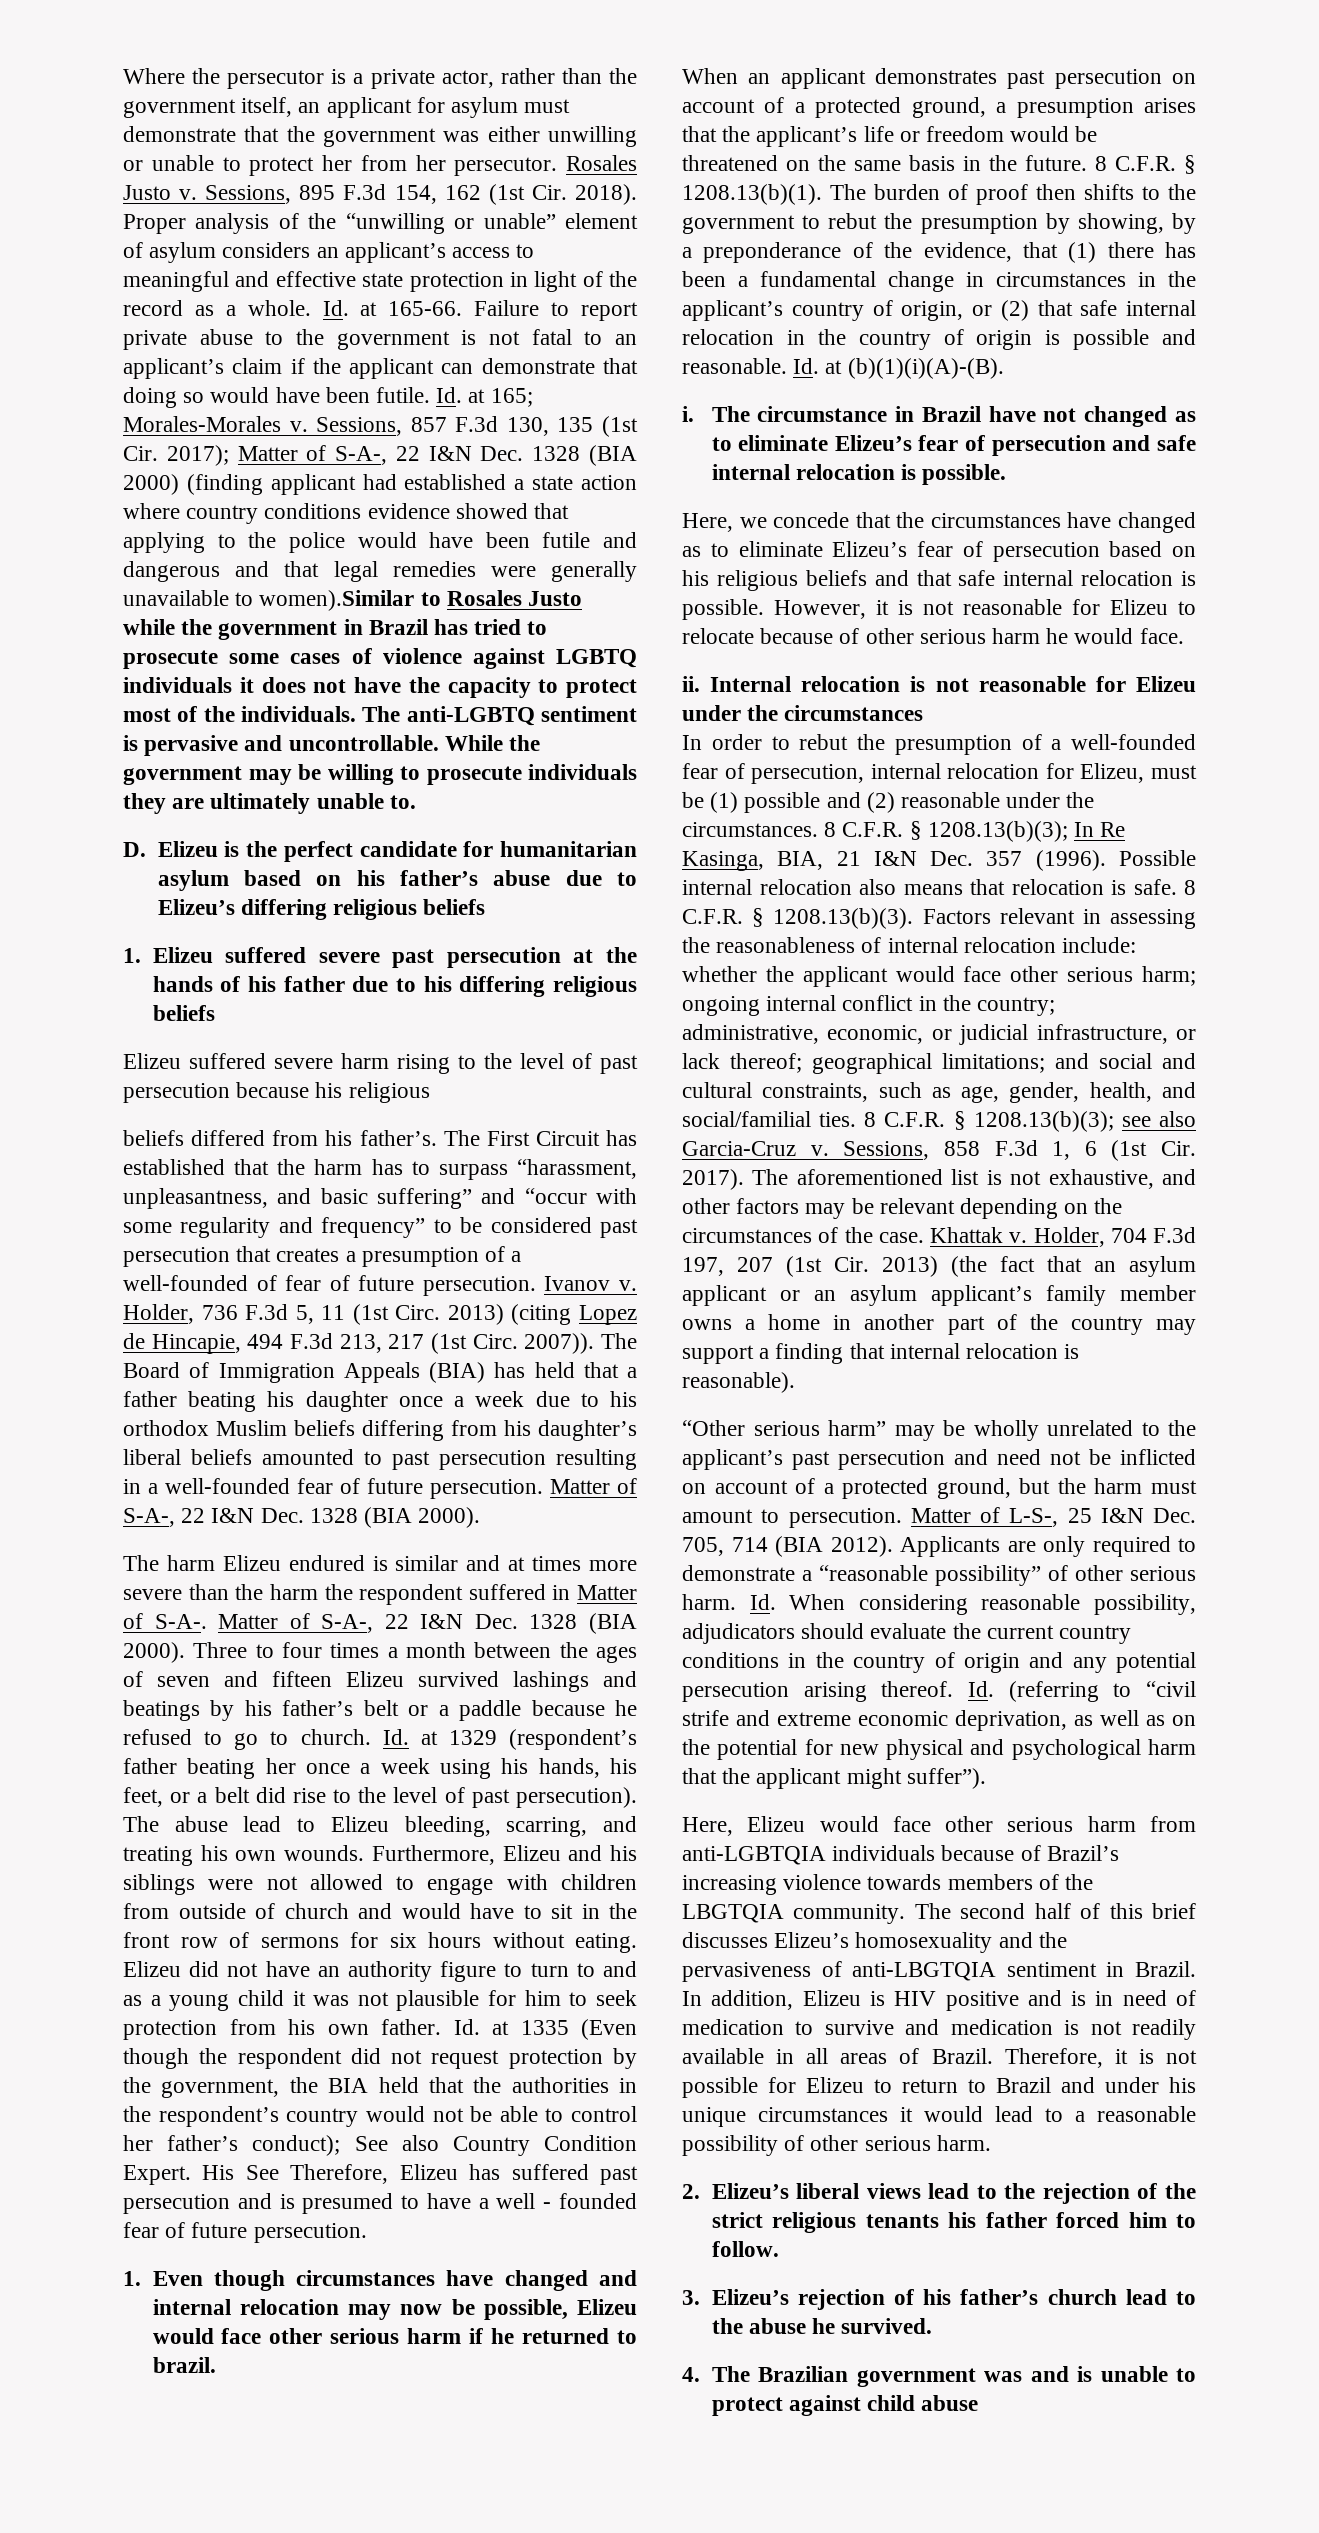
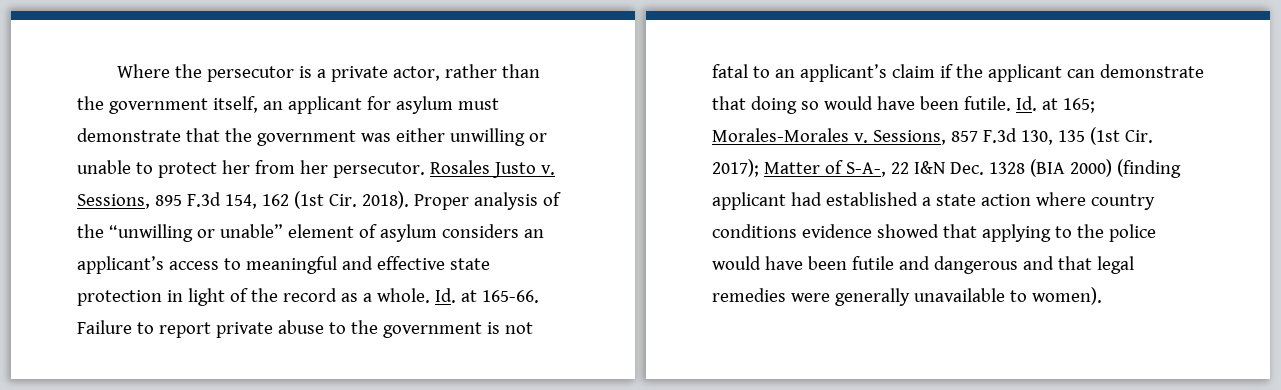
[259,590,583,611] [123,619,548,640] [123,648,637,669] [123,677,637,698] [123,706,637,726] [123,735,541,756] [123,764,637,785] [123,793,416,814] [123,841,637,862] [157,870,637,891] [157,899,486,920] [123,947,637,968] [152,976,638,997] [152,1005,215,1021] [123,1053,638,1074] [123,1082,430,1103] [123,1130,637,1146] [123,1159,637,1180] [123,1188,637,1209] [123,1217,638,1238] [123,1246,522,1267] [123,1275,637,1296] [123,1304,637,1325] [123,1333,637,1354] [123,1362,637,1383] [123,1391,637,1412] [123,1420,637,1441] [123,1449,637,1470] [123,1478,637,1499] [123,1507,481,1528] [123,1555,637,1571] [123,1584,637,1605] [123,1613,637,1634] [123,1642,637,1663] [123,1671,637,1692] [123,1700,637,1721] [123,1729,637,1750] [123,1758,637,1779] [123,1787,637,1808] [123,1816,637,1837] [123,1845,637,1866] [123,1874,637,1895] [123,1903,637,1919] [123,1932,637,1953] [123,1961,637,1982] [123,1990,637,2011] [123,2019,637,2040] [123,2048,637,2069] [123,2077,637,2098] [123,2106,637,2127] [123,2135,637,2156] [123,2164,638,2185] [123,2193,637,2214] [123,2222,367,2243] [123,2270,637,2291] [152,2299,637,2320] [152,2328,638,2344] [152,2357,216,2373] [682,68,1196,89] [682,97,1196,118] [682,126,1098,147] [682,155,1196,174] [682,184,1196,205] [682,213,1196,234] [682,242,1196,263] [682,271,1196,292] [682,300,1196,321] [682,329,1196,350] [682,358,1004,379] [682,406,1196,427] [711,435,1196,456] [711,464,1007,485] [682,512,1196,533] [682,541,1196,562] [682,570,1196,591] [682,599,1196,620] [682,628,1184,644] [682,676,1196,692] [682,705,924,721] [682,734,1196,755] [682,763,1197,784] [682,792,1095,813] [682,821,1126,842] [682,850,1196,871] [682,879,1196,895] [682,908,1196,929] [682,937,1137,953] [682,966,1196,987] [682,995,1056,1016] [682,1024,1196,1045] [682,1053,1196,1074] [682,1082,1196,1103] [682,1111,1196,1132] [682,1140,1196,1161] [682,1169,1196,1190] [682,1198,1123,1219] [682,1227,1196,1247] [682,1256,1196,1277] [682,1285,1196,1306] [682,1314,1196,1335] [682,1343,1080,1364] [682,1372,795,1393] [682,1420,1196,1441] [682,1449,1196,1470] [682,1478,1197,1499] [682,1507,1196,1528] [682,1536,1196,1557] [682,1565,1196,1586] [682,1594,1196,1615] [682,1623,1132,1644] [682,1652,1196,1673] [682,1681,1196,1702] [682,1710,1196,1731] [682,1739,1196,1760] [682,1768,986,1789] [682,1816,1196,1836] [682,1845,1119,1865] [682,1874,1094,1895] [682,1903,1196,1924] [682,1932,1067,1953] [682,1961,1196,1982] [682,1990,1196,2011] [682,2019,1196,2040] [682,2048,1197,2068] [682,2077,1196,2098] [682,2106,1196,2127] [682,2135,991,2156] [682,2183,1196,2204] [711,2212,1196,2233] [711,2241,779,2257] [682,2289,1196,2310] [711,2318,933,2334] [682,2366,1196,2387] [711,2395,979,2416] women).Similar to Rosales Justo while the government in Brazil has tried to prosecute some cases of violence against LGBTQ individuals it does not have the capacity to protect most of the individuals. The anti-LGBTQ sentiment is pervasive and uncontrollable. While the government may be willing to prosecute individuals they are ultimately unable to. // D. Elizeu is the perfect candidate for humanitarian asylum based on his father’s abuse due to Elizeu’s differing religious beliefs // 1. Elizeu suffered severe past persecution at the hands of his father due to his differing religious beliefs // Elizeu suffered severe harm rising to the level of past persecution because his religious // beliefs differed from his father’s. The First Circuit has established that the harm has to surpass “harassment, unpleasantness, and basic suffering” and “occur with some regularity and frequency” to be considered past persecution that creates a presumption of a well-founded of fear of future persecution. Ivanov v. Holder, 736 F.3d 5, 11 (1st Circ. 2013) (citing Lopez de Hincapie, 494 F.3d 213, 217 (1st Circ. 2007)). The Board of Immigration Appeals (BIA) has held that a father beating his daughter once a week due to his orthodox Muslim beliefs differing from his daughter’s liberal beliefs amounted to past persecution resulting in a well-founded fear of future persecution. Matter of S-A-, 22 I&N Dec. 1328 (BIA 2000). // The harm Elizeu endured is similar and at times more severe than the harm the respondent suffered in Matter of S-A-. Matter of S-A-, 22 I&N Dec. 1328 (BIA 2000). Three to four times a month between the ages of seven and fifteen Elizeu survived lashings and beatings by his father’s belt or a paddle because he refused to go to church. Id. at 1329 (respondent’s father beating her once a week using his hands, his feet, or a belt did rise to the level of past persecution). The abuse lead to Elizeu bleeding, scarring, and treating his own wounds. Furthermore, Elizeu and his siblings were not allowed to engage with children from outside of church and would have to sit in the front row of sermons for six hours without eating. Elizeu did not have an authority figure to turn to and as a young child it was not plausible for him to seek protection from his own father. Id. at 1335 (Even though the respondent did not request protection by the government, the BIA held that the authorities in the respondent’s country would not be able to control her father’s conduct); See also Country Condition Expert. His See Therefore, Elizeu has suffered past persecution and is presumed to have a well - founded fear of future persecution. // 1. Even though circumstances have changed and internal relocation may now be possible, Elizeu would face other serious harm if he returned to brazil. // When an applicant demonstrates past persecution on account of a protected ground, a presumption arises that the applicant’s life or freedom would be threatened on the same basis in the future. 8 C.F.R. § 1208.13(b)(1). The burden of proof then shifts to the government to rebut the presumption by showing, by a preponderance of the evidence, that (1) there has been a fundamental change in circumstances in the applicant’s country of origin, or (2) that safe internal relocation in the country of origin is possible and reasonable. Id. at (b)(1)(i)(A)-(B). // i. The circumstance in Brazil have not changed as to eliminate Elizeu’s fear of persecution and safe internal relocation is possible. // Here, we concede that the circumstances have changed as to eliminate Elizeu’s fear of persecution based on his religious beliefs and that safe internal relocation is possible. However, it is not reasonable for Elizeu to relocate because of other serious harm he would face. // ii. Internal relocation is not reasonable for Elizeu under the circumstances // In order to rebut the presumption of a well-founded fear of persecution, internal relocation for Elizeu, must be (1) possible and (2) reasonable under the circumstances. 8 C.F.R. § 1208.13(b)(3); In Re Kasinga, BIA, 21 I&N Dec. 357 (1996). Possible internal relocation also means that relocation is safe. 8 C.F.R. § 1208.13(b)(3). Factors relevant in assessing the reasonableness of internal relocation include: whether the applicant would face other serious harm; ongoing internal conflict in the country; administrative, economic, or judicial infrastructure, or lack thereof; geographical limitations; and social and cultural constraints, such as age, gender, health, and social/familial ties. 8 C.F.R. § 1208.13(b)(3); see also Garcia-Cruz v. Sessions, 858 F.3d 1, 6 (1st Cir. 2017). The aforementioned list is not exhaustive, and other factors may be relevant depending on the circumstances of the case. Khattak v. Holder, 704 F.3d 197, 207 (1st Cir. 2013) (the fact that an asylum applicant or an asylum applicant’s family member owns a home in another part of the country may support a finding that internal relocation is reasonable). // “Other serious harm” may be wholly unrelated to the applicant’s past persecution and need not be inflicted on account of a protected ground, but the harm must amount to persecution. Matter of L-S-, 25 I&N Dec. 705, 714 (BIA 2012). Applicants are only required to demonstrate a “reasonable possibility” of other serious harm. Id. When considering reasonable possibility, adjudicators should evaluate the current country conditions in the country of origin and any potential persecution arising thereof. Id. (referring to “civil strife and extreme economic deprivation, as well as on the potential for new physical and psychological harm that the applicant might suffer”). // Here, Elizeu would face other serious harm from anti-LGBTQIA individuals because of Brazil’s increasing violence towards members of the LBGTQIA community. The second half of this brief discusses Elizeu’s homosexuality and the pervasiveness of anti-LBGTQIA sentiment in Brazil. In addition, Elizeu is HIV positive and is in need of medication to survive and medication is not readily available in all areas of Brazil. Therefore, it is not possible for Elizeu to return to Brazil and under his unique circumstances it would lead to a reasonable possibility of other serious harm. // 2. Elizeu’s liberal views lead to the rejection of the strict religious tenants his father forced him to follow. // 3. Elizeu’s rejection of his father’s church lead to the abuse he survived. // 4. The Brazilian government was and is unable to protect against child abuse -> [1031,287,1102,305] women).

